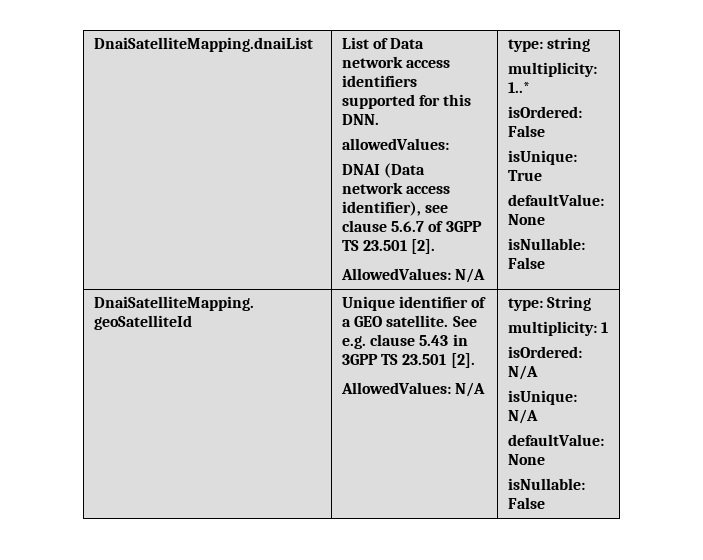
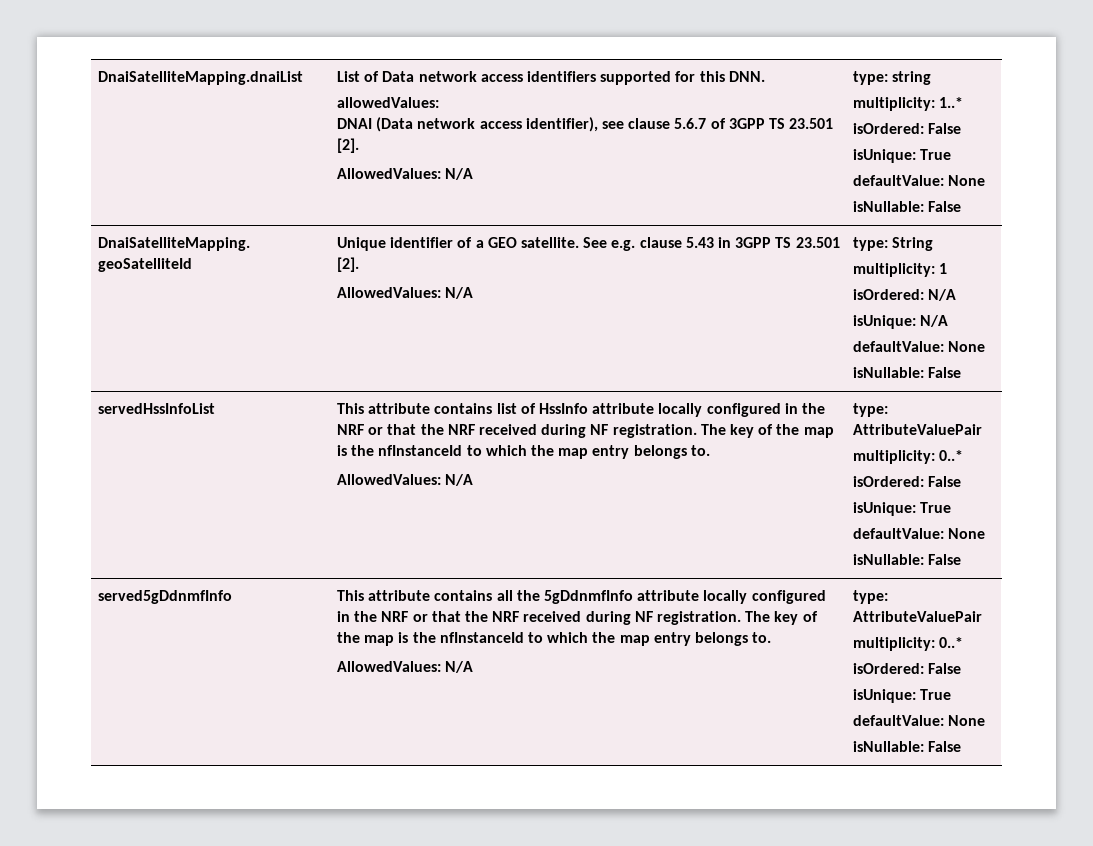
(545, 503) none -> [98,403,216,414] [337,403,825,417] [337,424,834,438] [337,445,710,459] [337,474,474,486] [853,403,889,417] [853,424,983,435] [853,450,964,464] [853,476,962,487] [853,502,952,516] [853,528,986,539] [853,554,962,565] [98,590,233,604] [337,590,826,604] [337,611,818,625] [337,632,772,646] [337,661,474,673] [853,590,889,604] [853,611,983,622] [853,637,964,651] [853,663,962,674] [853,689,952,703] [853,715,986,726] [853,741,962,752] // servedHssInfoList | This attribute contains list of HssInfo attribute locally configured in the NRF or that the NRF received during NF registration. The key of the map is the nfInstanceId to which the map entry belongs to. // AllowedValues: N/A | type: AttributeValuePair // multiplicity: 0..* // isOrdered: False // isUnique: True // defaultValue: None // isNullable: False // served5gDdnmfInfo | This attribute contains all the 5gDdnmfInfo attribute locally configured in the NRF or that the NRF received during NF registration. The key of the map is the nfInstanceId to which the map entry belongs to. // AllowedValues: N/A | type: AttributeValuePair // multiplicity: 0..* // isOrdered: False // isUnique: True // defaultValue: None // isNullable: False

